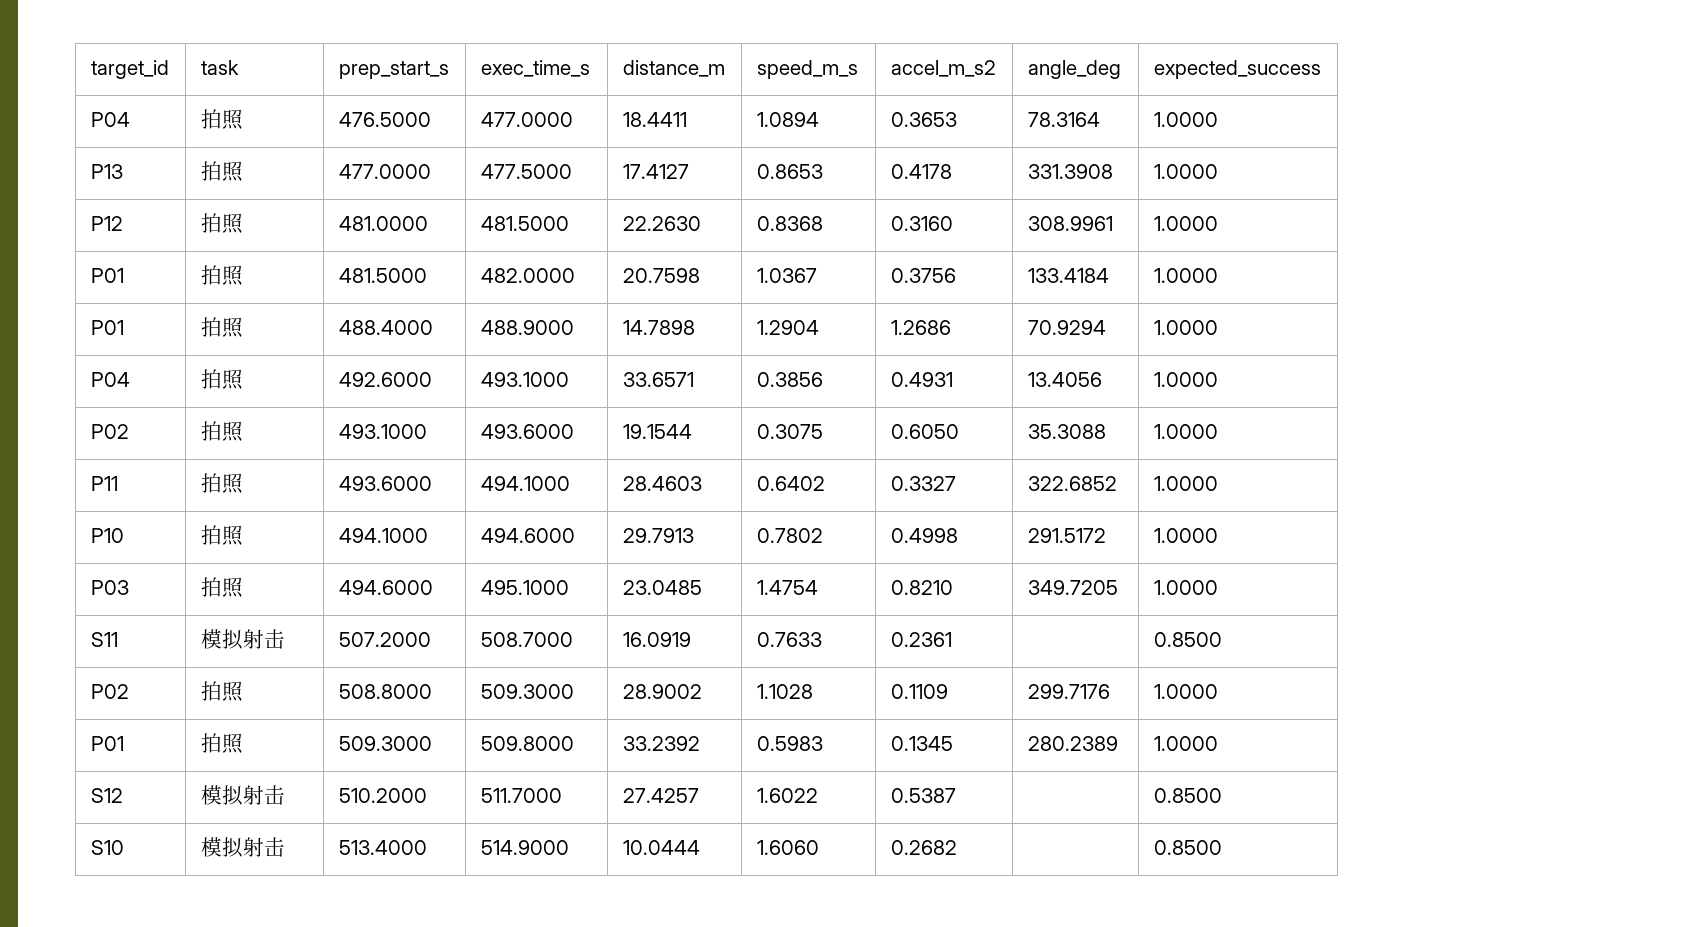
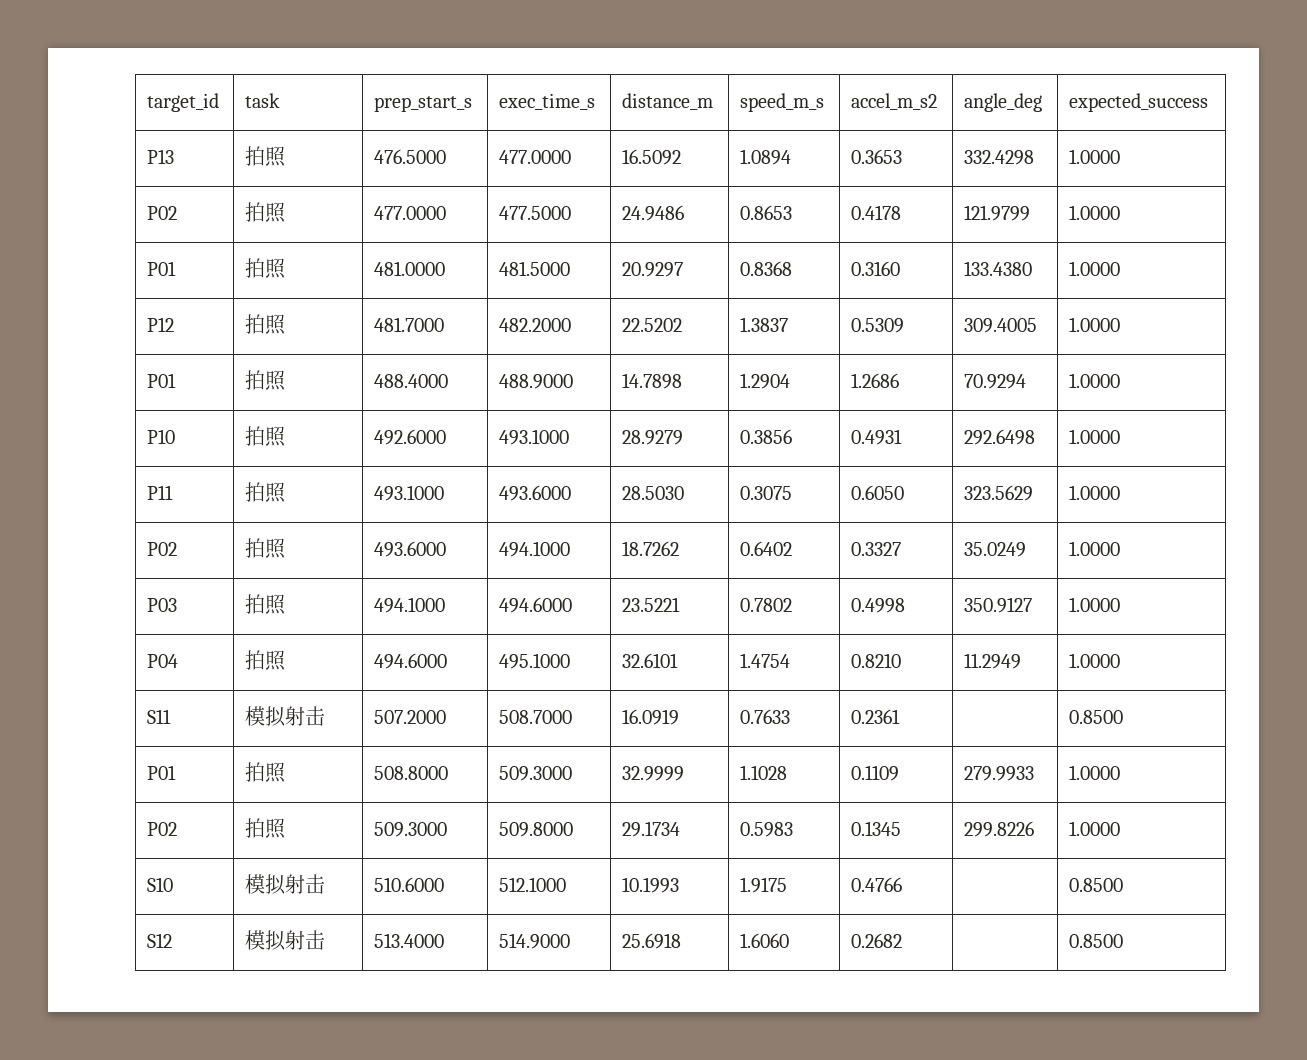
[90,112,130,127] P04 -> [146,149,174,164] P13
[622,112,687,127] 18.4411 -> [621,149,681,165] 16.5092
[1027,112,1100,127] [1153,112,1218,127] [90,164,123,179] 78.3164 | 1.0000 // P13 -> [963,150,1034,165] [1068,149,1120,164] [146,206,177,220] 332.4298 | 1.0000 // P02
[622,164,689,179] 17.4127 -> [621,205,684,221] 24.9486
[1027,164,1113,179] [1153,164,1218,179] [90,216,123,231] [200,213,243,234] [338,216,428,231] [480,216,569,231] [622,216,701,231] [756,216,823,231] [890,216,953,231] [1027,216,1113,231] [1153,216,1218,231] [90,268,124,283] [200,265,243,286] [338,268,427,283] [480,268,575,283] [622,268,700,283] [756,268,817,283] [890,268,956,283] [1027,268,1109,283] 331.3908 | 1.0000 // P12 | 拍照 | 481.0000 | 481.5000 | 22.2630 | 0.8368 | 0.3160 | 308.9961 | 1.0000 // P01 | 拍照 | 481.5000 | 482.0000 | 20.7598 | 1.0367 | 0.3756 | 133.4184 -> [963,205,1030,221] [1068,205,1120,220] [146,261,176,276] [244,258,286,279] [373,261,445,276] [498,261,570,276] [621,262,683,277] [739,261,792,276] [850,261,900,276] [963,261,1032,276] [1068,261,1120,276] [146,317,174,332] [244,314,286,335] [373,317,444,332] [498,318,571,332] [621,318,682,332] [739,317,788,332] [850,318,904,333] [963,318,1037,333] 121.9799 | 1.0000 // P01 | 拍照 | 481.0000 | 481.5000 | 20.9297 | 0.8368 | 0.3160 | 133.4380 | 1.0000 // P12 | 拍照 | 481.7000 | 482.2000 | 22.5202 | 1.3837 | 0.5309 | 309.4005
[90,372,130,387] P04 -> [146,429,175,444] P10
[622,372,694,387] 33.6571 -> [621,430,683,445] 28.9279
[1027,372,1102,387] [1153,372,1218,387] [90,424,129,439] [200,421,243,442] [338,424,427,439] [480,424,574,439] [622,424,692,439] [756,424,823,439] [890,424,959,439] [1027,424,1106,439] [1153,424,1218,439] [90,476,118,491] 13.4056 | 1.0000 // P02 | 拍照 | 493.1000 | 493.6000 | 19.1544 | 0.3075 | 0.6050 | 35.3088 | 1.0000 // P11 -> [963,429,1035,445] [1068,429,1120,444] [146,485,173,500] [244,482,286,503] [373,485,444,501] [498,485,571,501] [621,486,684,500] [739,486,792,500] [850,485,904,500] [963,485,1033,501] [1068,485,1120,500] [146,542,177,556] 292.6498 | 1.0000 // P11 | 拍照 | 493.1000 | 493.6000 | 28.5030 | 0.3075 | 0.6050 | 323.5629 | 1.0000 // P02
[622,476,702,491] 28.4603 -> [621,541,679,556] 18.7262
[1027,476,1117,491] [1153,476,1218,491] [90,528,124,543] 322.6852 | 1.0000 // P10 -> [963,542,1026,557] [1068,541,1120,556] [146,598,177,612] 35.0249 | 1.0000 // P03
[622,528,694,543] 29.7913 -> [621,597,680,612] 23.5221
[1027,528,1106,543] [1153,528,1218,543] [90,580,129,595] 291.5172 | 1.0000 // P03 -> [963,597,1032,613] [1068,597,1120,612] [146,654,178,668] 350.9127 | 1.0000 // P04
[622,580,702,595] 23.0485 -> [621,653,678,668] 32.6101
[1027,580,1118,595] 349.7205 -> [963,653,1021,669] 11.2949
[90,684,129,699] P02 -> [146,765,176,780] P01
[622,684,702,699] 28.9002 -> [621,766,684,781] 32.9999
[1027,684,1110,699] [1153,684,1218,699] [90,736,124,751] 299.7176 | 1.0000 // P01 -> [963,766,1034,781] [1068,765,1120,780] [146,822,177,836] 279.9933 | 1.0000 // P02
[622,736,700,751] 33.2392 -> [621,821,680,837] 29.1734
[1027,736,1118,751] [1153,736,1218,751] [90,788,123,803] [200,785,285,806] [338,788,427,803] [480,788,562,803] [622,788,699,803] [756,788,818,803] [890,788,956,803] [1153,788,1222,803] [90,840,124,855] 280.2389 | 1.0000 // S12 | 模拟射击 | 510.2000 | 511.7000 | 27.4257 | 1.6022 | 0.5387 | | 0.8500 // S10 -> [963,821,1034,837] [1068,821,1120,836] [146,877,173,892] [244,874,325,895] [373,877,444,892] [498,877,566,892] [621,877,679,893] [739,877,787,893] [850,877,902,892] [1068,878,1123,892] [146,933,172,948] 299.8226 | 1.0000 // S10 | 模拟射击 | 510.6000 | 512.1000 | 10.1993 | 1.9175 | 0.4766 | | 0.8500 // S12
[622,840,700,855] 10.0444 -> [621,933,681,949] 25.6918

